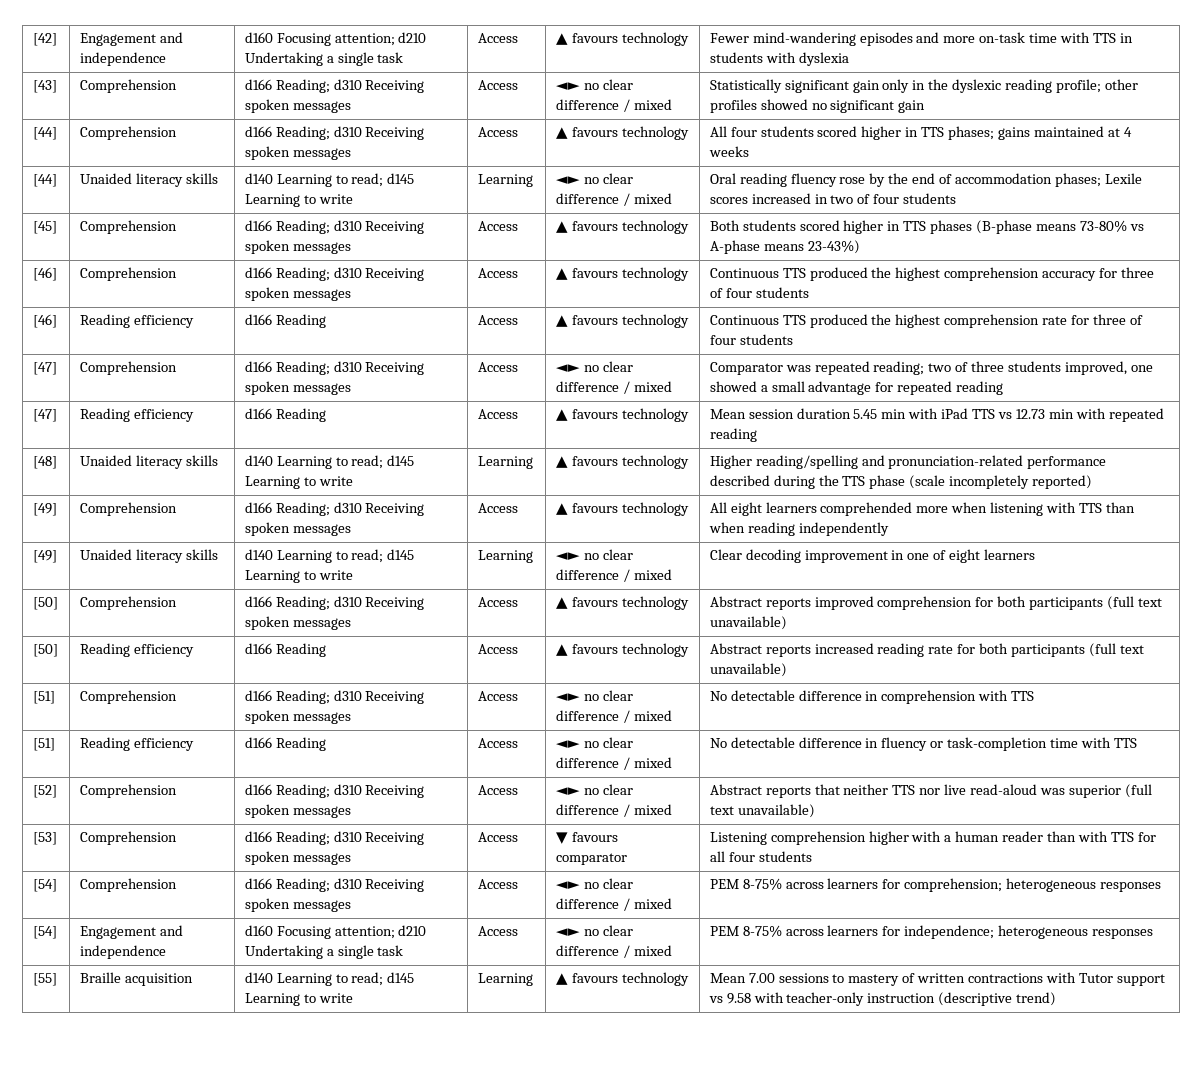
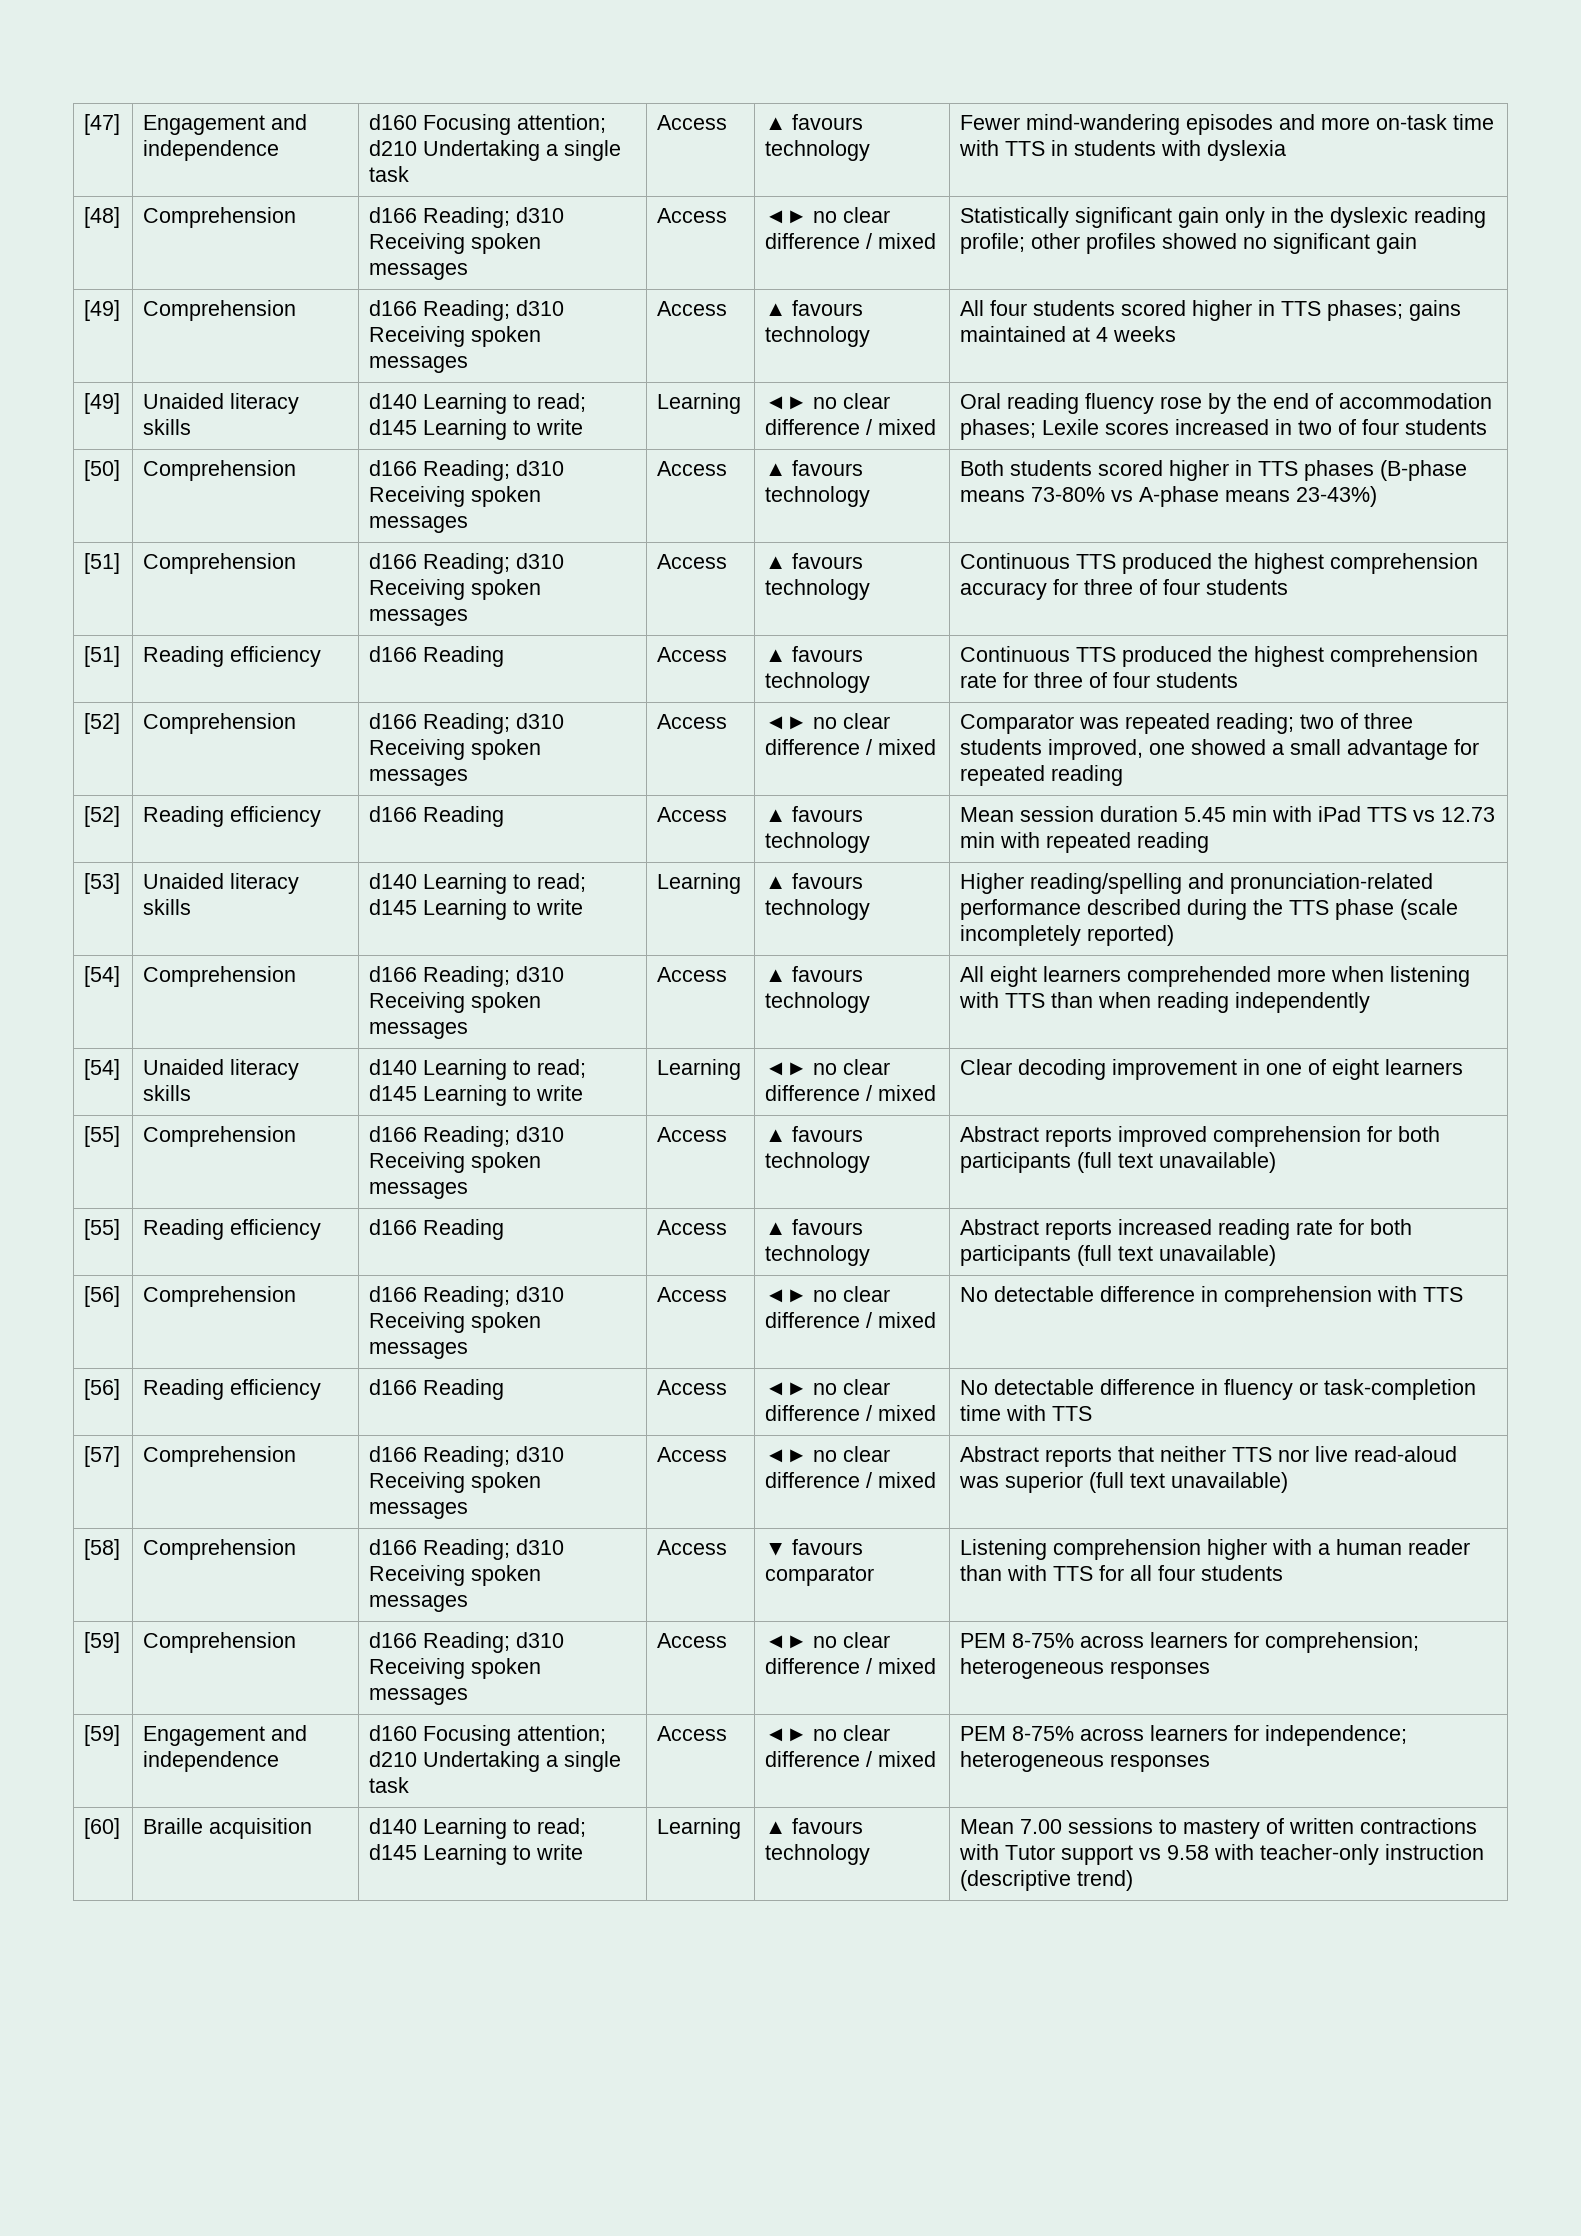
[32,33,57,46] [42] -> [84,114,121,135] [47]
[32,80,57,93] [43] -> [84,207,121,228] [48]
[32,127,57,140] [44] -> [84,300,121,321] [49]
[32,174,57,187] [44] -> [84,393,121,414] [49]
[32,221,57,234] [45] -> [84,460,121,481] [50]
[32,267,57,281] [46] -> [84,553,121,574] [51]
[32,314,57,328] [46] -> [84,646,121,667] [51]
[32,362,57,375] [47] -> [84,713,121,734] [52]
[32,409,57,422] [47] -> [84,806,121,827] [52]
[32,456,57,469] [48] -> [84,873,121,894] [53]
[32,503,57,516] [49] -> [84,966,121,987] [54]
[32,550,57,563] [49] -> [84,1059,121,1080] [54]
[32,597,58,610] [50] -> [84,1126,121,1147] [55]
[32,644,58,657] [50] -> [84,1219,121,1240] [55]
[32,691,55,704] [51] -> [84,1286,121,1307] [56]
[32,738,55,751] [51] -> [84,1379,121,1400] [56]
[32,785,57,798] [52] -> [84,1446,121,1467] [57]
[32,832,57,845] [53] -> [84,1539,121,1560] [58]
[32,879,57,892] [54] -> [84,1632,121,1653] [59]
[32,926,57,939] [54] -> [84,1725,121,1746] [59]
[32,973,57,986] [55] -> [84,1818,121,1839] [60]

